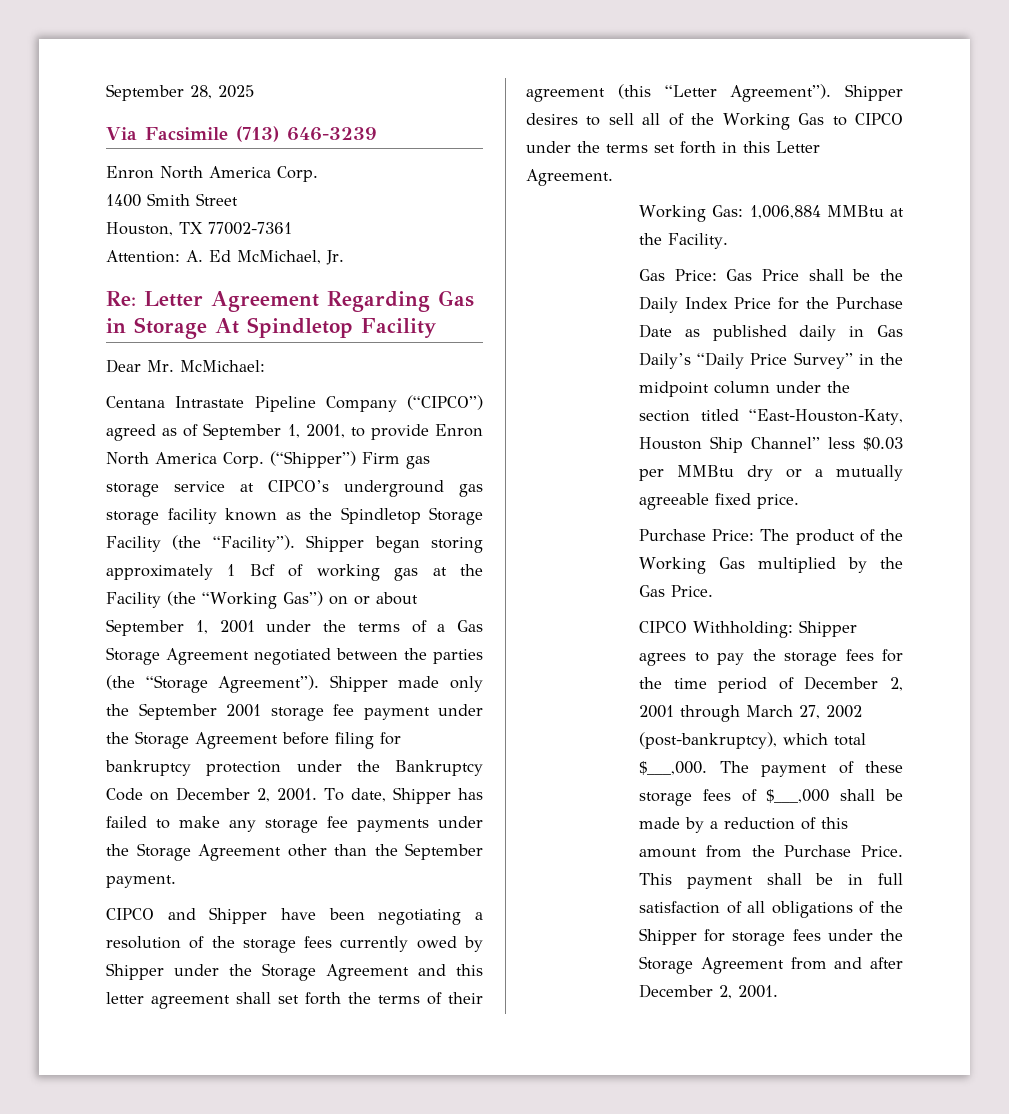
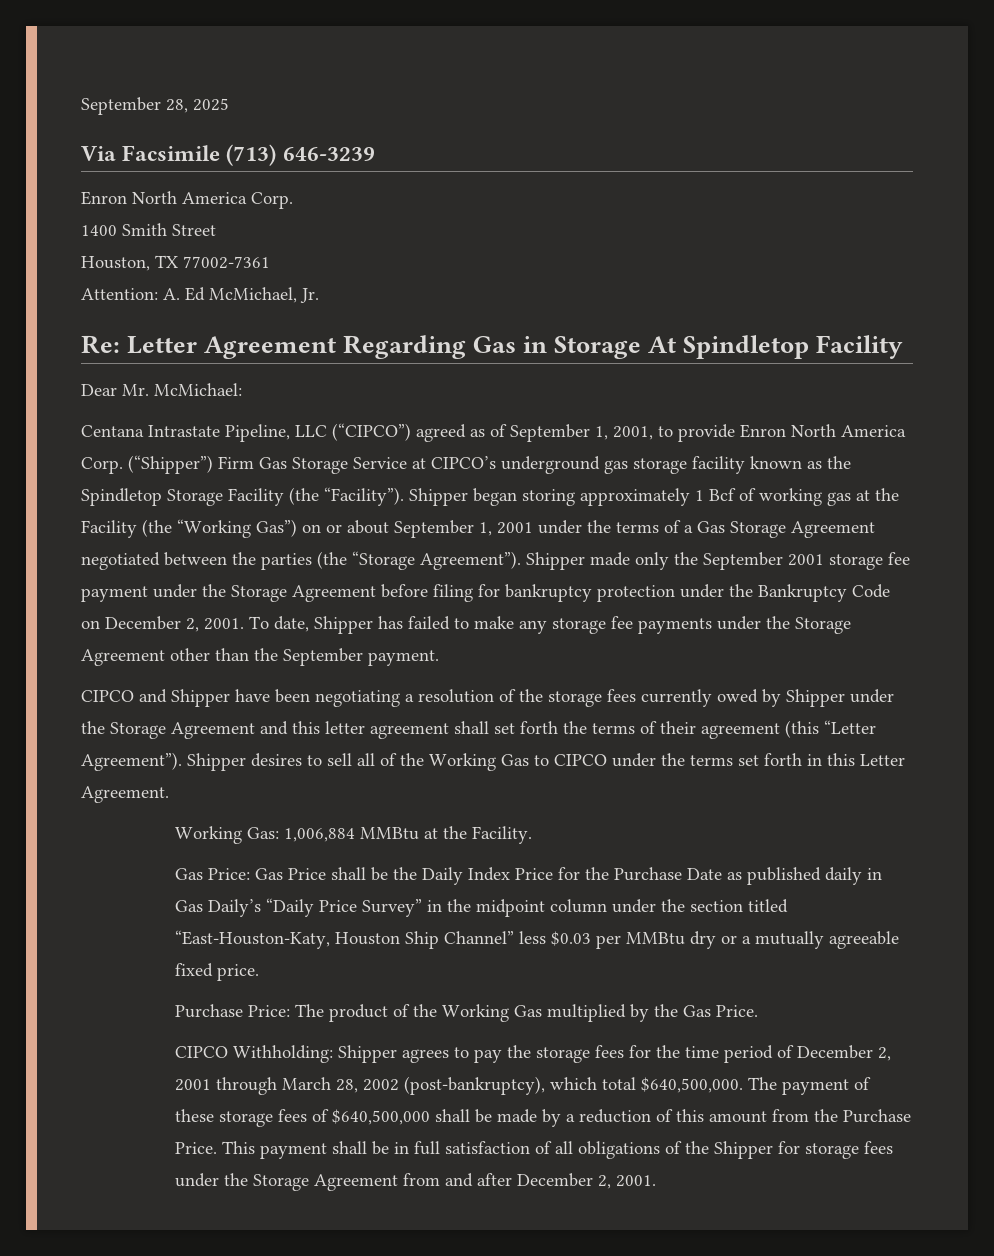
[254,396,397,412] Pipeline Company -> [225,424,327,442] Pipeline, LLC
[406,456,430,469] [106,481,225,497] gas storage service -> [259,457,407,474] Gas Storage Service
[799,705,821,719] 27, -> [336,1079,359,1093] 28,
[639,761,708,775] $___,000. -> [641,1077,744,1093] $640,500,000.
[766,789,830,803] $___,000 -> [332,1109,431,1125] $640,500,000

